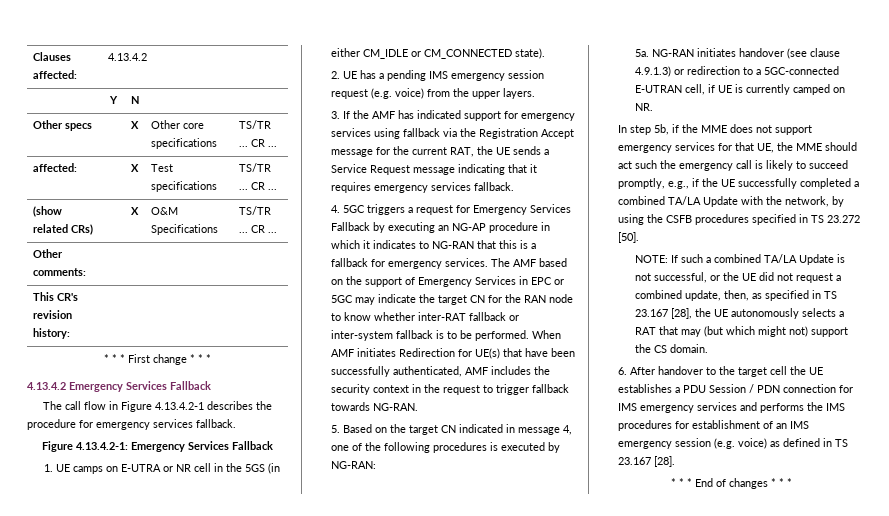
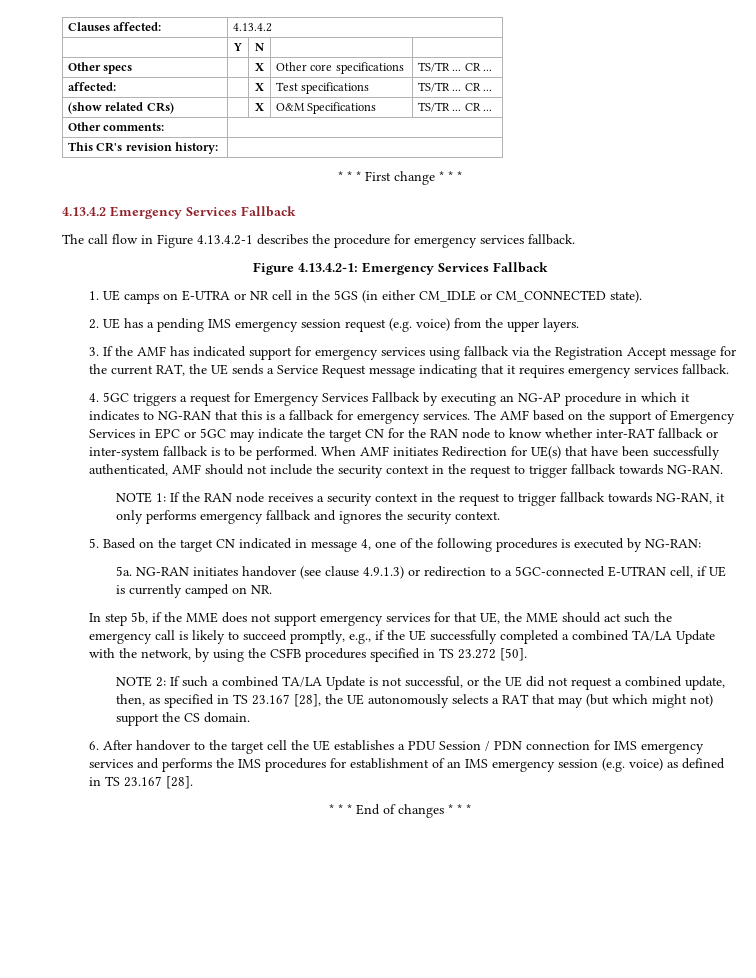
[490,366,531,375] includes -> [205,464,313,475] should not include
(418, 407) none -> [116,492,726,506] [116,510,501,524] // NOTE 1: If the RAN node receives a security context in the request to trigger fallback towards NG-RAN, it only performs emergency fallback and ignores the security context.
[634,255,668,263] NOTE: -> [116,676,167,687] NOTE 2:

